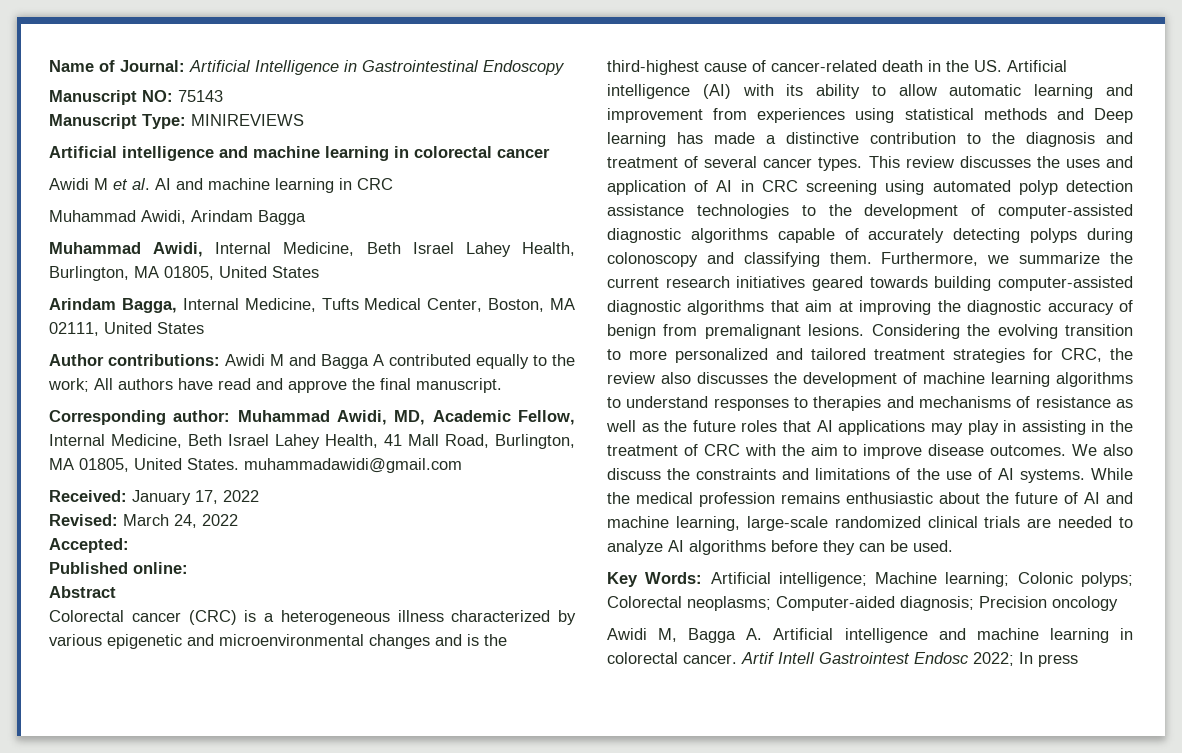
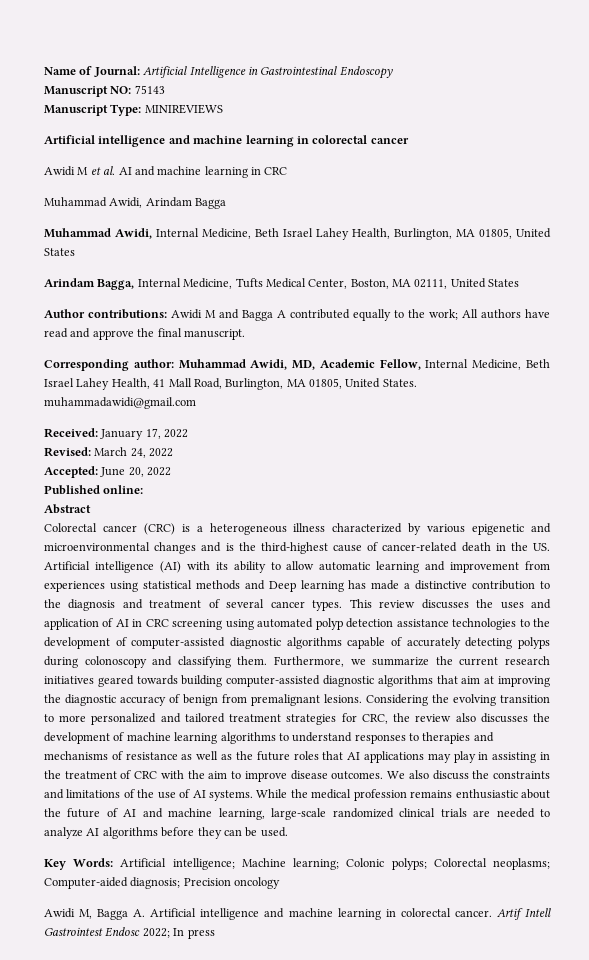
(129, 545) none -> [100,467,172,477] June 20, 2022

